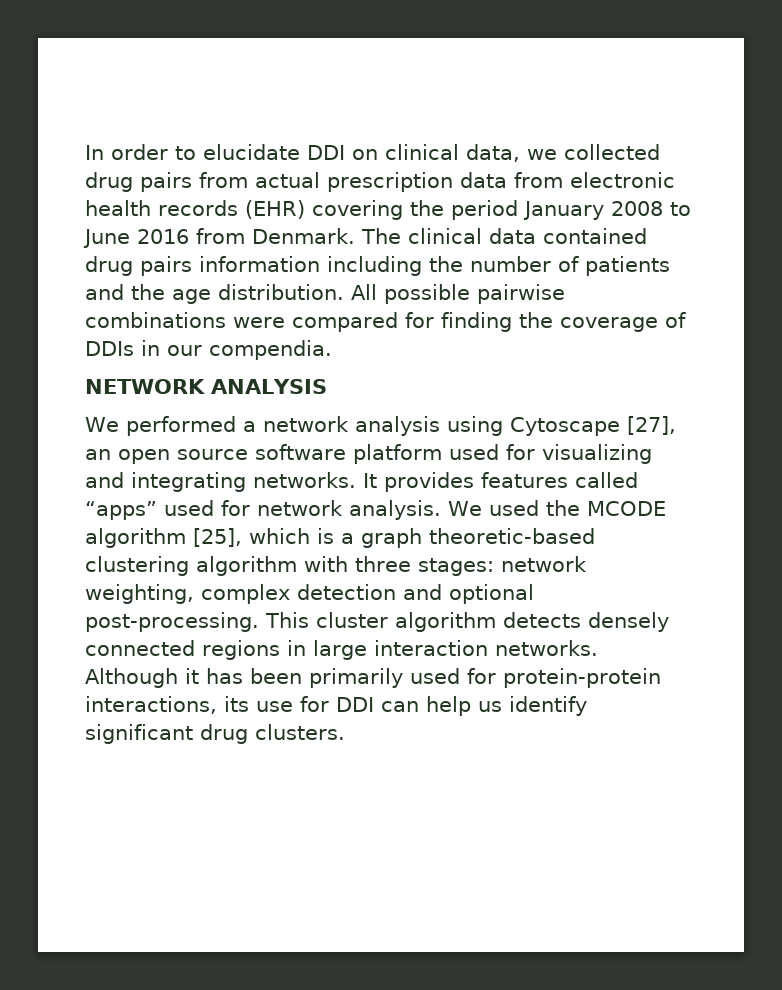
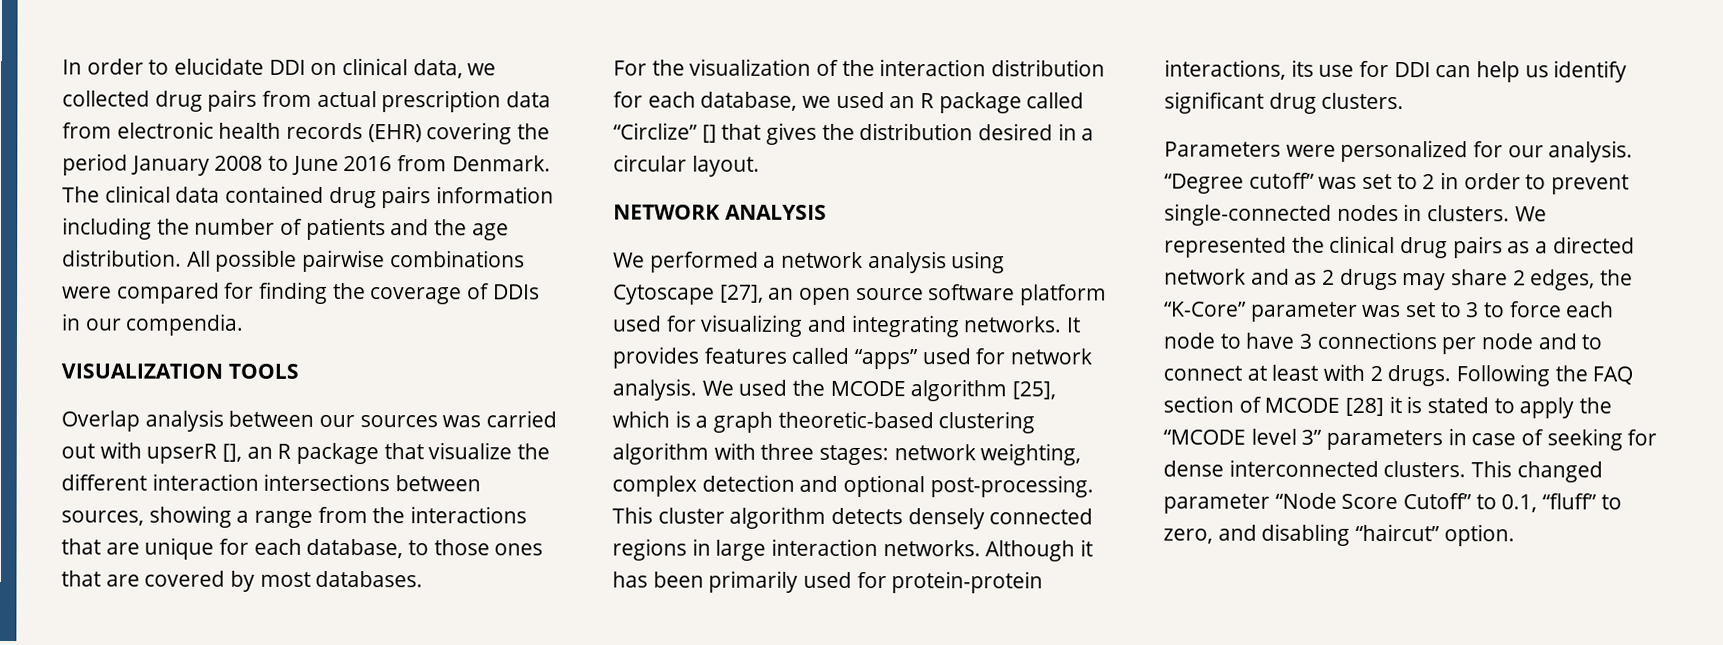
(332, 350) none -> [61,363,299,379] [61,409,558,432] [61,441,551,465] [61,473,482,492] [61,505,528,528] [61,537,544,560] [61,570,424,592] [613,58,1106,77] [613,91,1085,114] [613,122,1095,145] [613,154,760,177] // VISUALIZATION TOOLS // Overlap analysis between our sources was carried out with upserR [], an R package that visualize the different interaction intersections between sources, showing a range from the interactions that are unique for each database, to those ones that are covered by most databases. // For the visualization of the interaction distribution for each database, we used an R package called “Circlize” [] that gives the distribution desired in a circular layout.
(345, 732) none -> [1164,139,1634,163] [1164,172,1630,195] [1164,203,1547,226] [1164,235,1635,259] [1164,268,1634,291] [1164,301,1615,322] [1163,331,1603,355] [1163,363,1634,387] [1163,395,1613,419] [1163,428,1658,451] [1163,459,1603,483] [1163,492,1622,514] [1163,523,1515,547] // Parameters were personalized for our analysis. “Degree cutoff” was set to 2 in order to prevent single-connected nodes in clusters. We represented the clinical drug pairs as a directed network and as 2 drugs may share 2 edges, the “K-Core” parameter was set to 3 to force each node to have 3 connections per node and to connect at least with 2 drugs. Following the FAQ section of MCODE [28] it is stated to apply the “MCODE level 3” parameters in case of seeking for dense interconnected clusters. This changed parameter “Node Score Cutoff” to 0.1, “fluff” to zero, and disabling “haircut” option.

